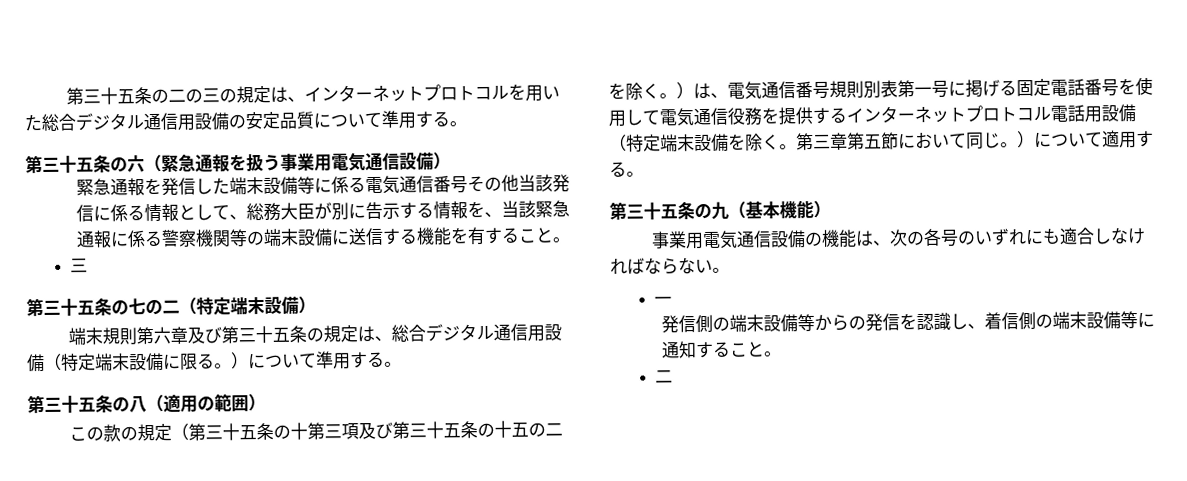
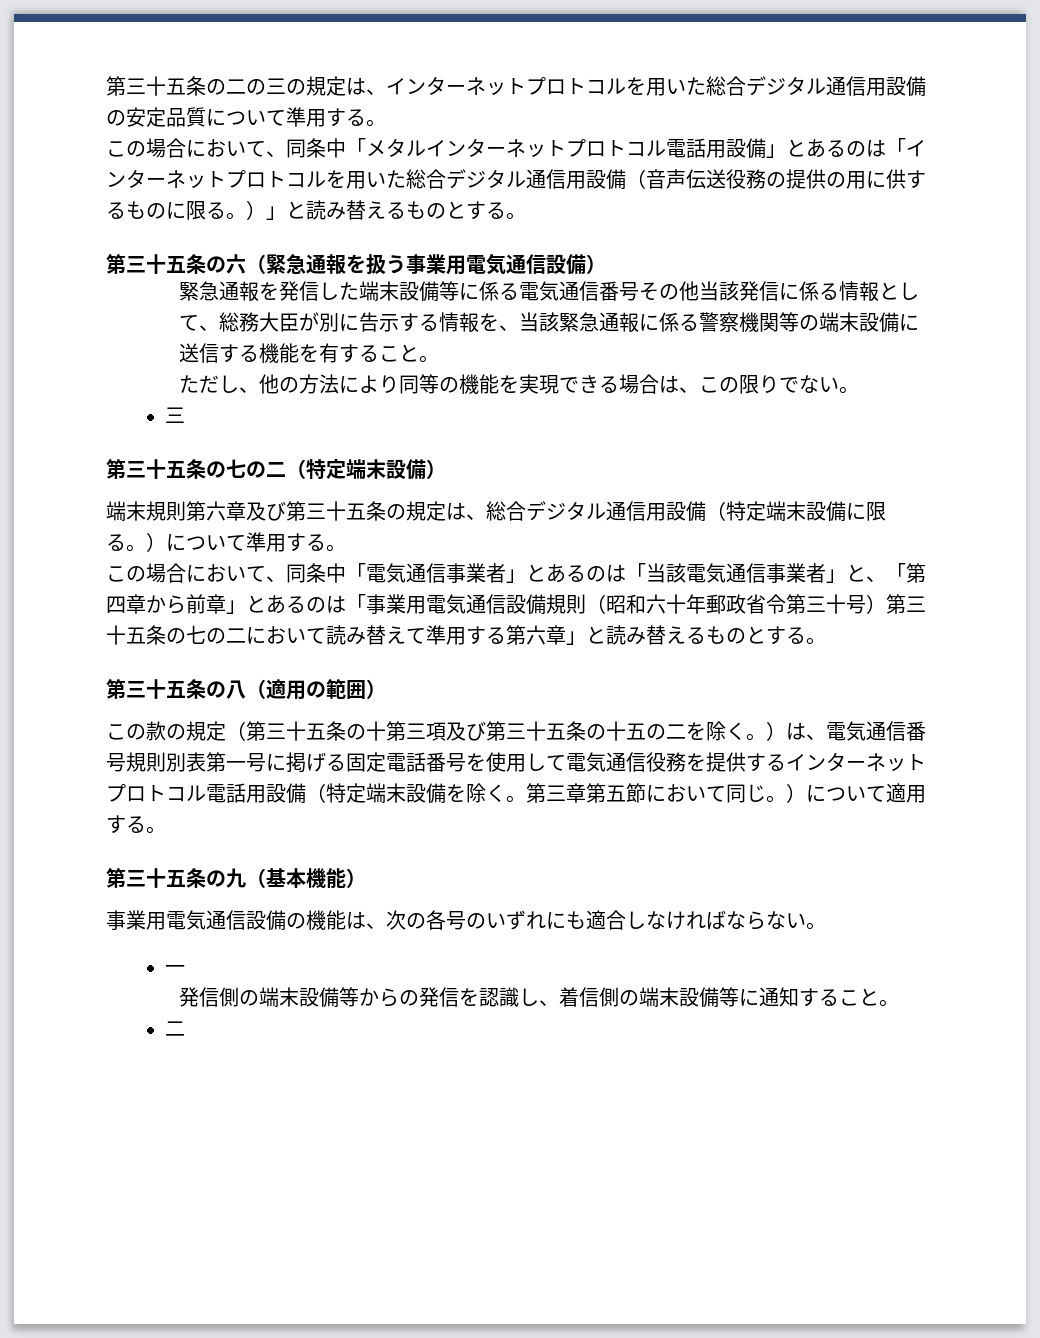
(467, 124) none -> [106,138,926,159] [106,169,926,190] [106,200,526,220] // この場合において、同条中「メタルインターネットプロトコル電話用設備」とあるのは「インターネットプロトコルを用いた総合デジタル通信用設備（音声伝送役務の提供の用に供するものに限る。）」と読み替えるものとする。
(572, 240) none -> [179,374,860,394] // ただし、他の方法により同等の機能を実現できる場合は、この限りでない。
(402, 364) none -> [106,563,926,583] [106,594,926,615] [106,625,826,645] // この場合において、同条中「電気通信事業者」とあるのは「当該電気通信事業者」と、「第四章から前章」とあるのは「事業用電気通信設備規則（昭和六十年郵政省令第三十号）第三十五条の七の二において読み替えて準用する第六章」と読み替えるものとする。

